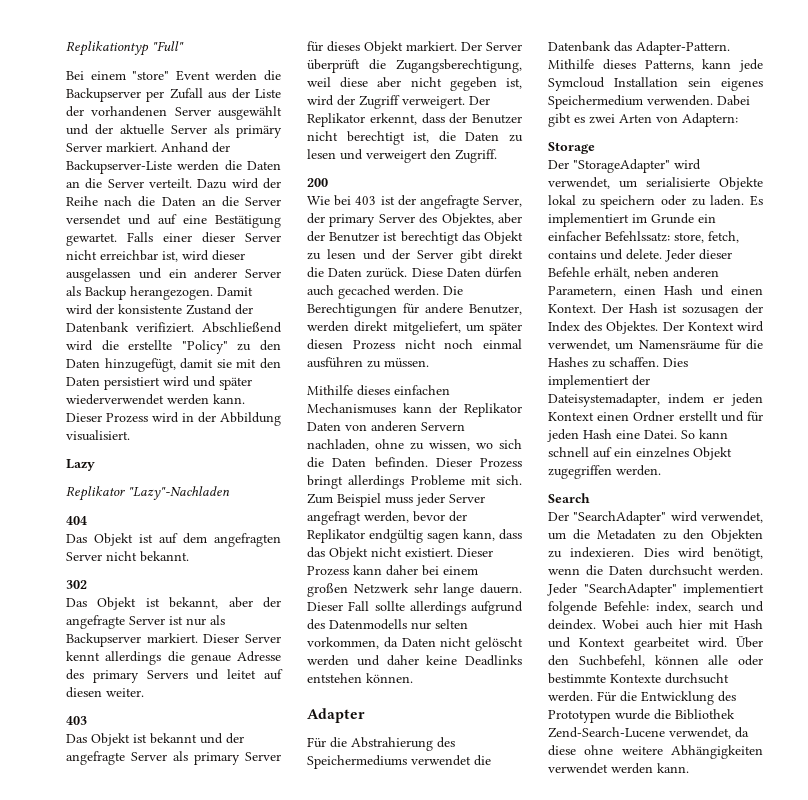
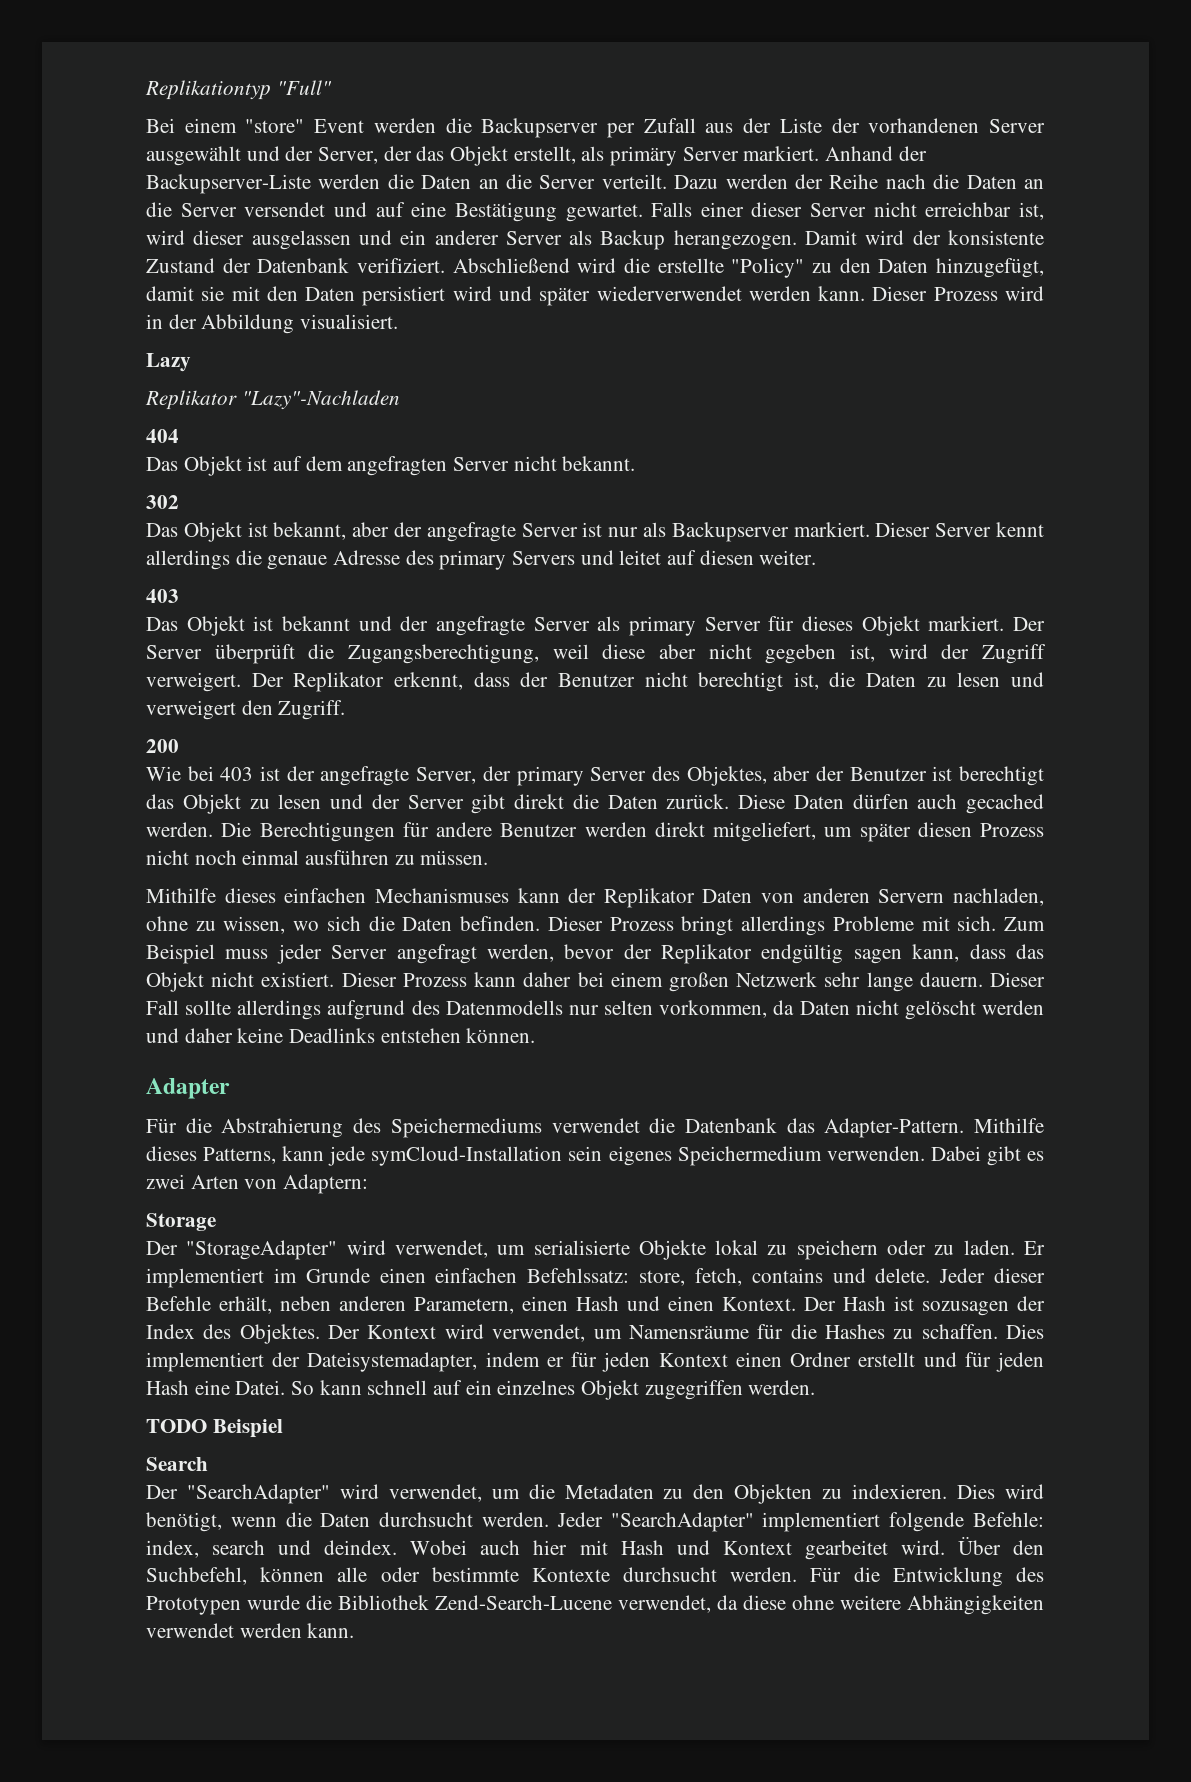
[120,124,207,135] aktuelle Server -> [318,146,576,166] Server, der das Objekt erstellt,
[231,178,259,189] wird -> [725,174,788,189] werden
[469,304,522,315] Benutzer, -> [500,823,578,837] Benutzer
[548,77,678,91] Symcloud Installation -> [371,1146,563,1166] symCloud-Installation
[750,195,763,206] Es -> [1023,1241,1045,1255] Er
[698,214,716,223] [548,231,601,241] ein einfacher -> [379,1268,518,1283] einen einfachen
(724, 399) none -> [571,1352,598,1367] für
(661, 470) none -> [146,1419,283,1438] // TODO Beispiel

